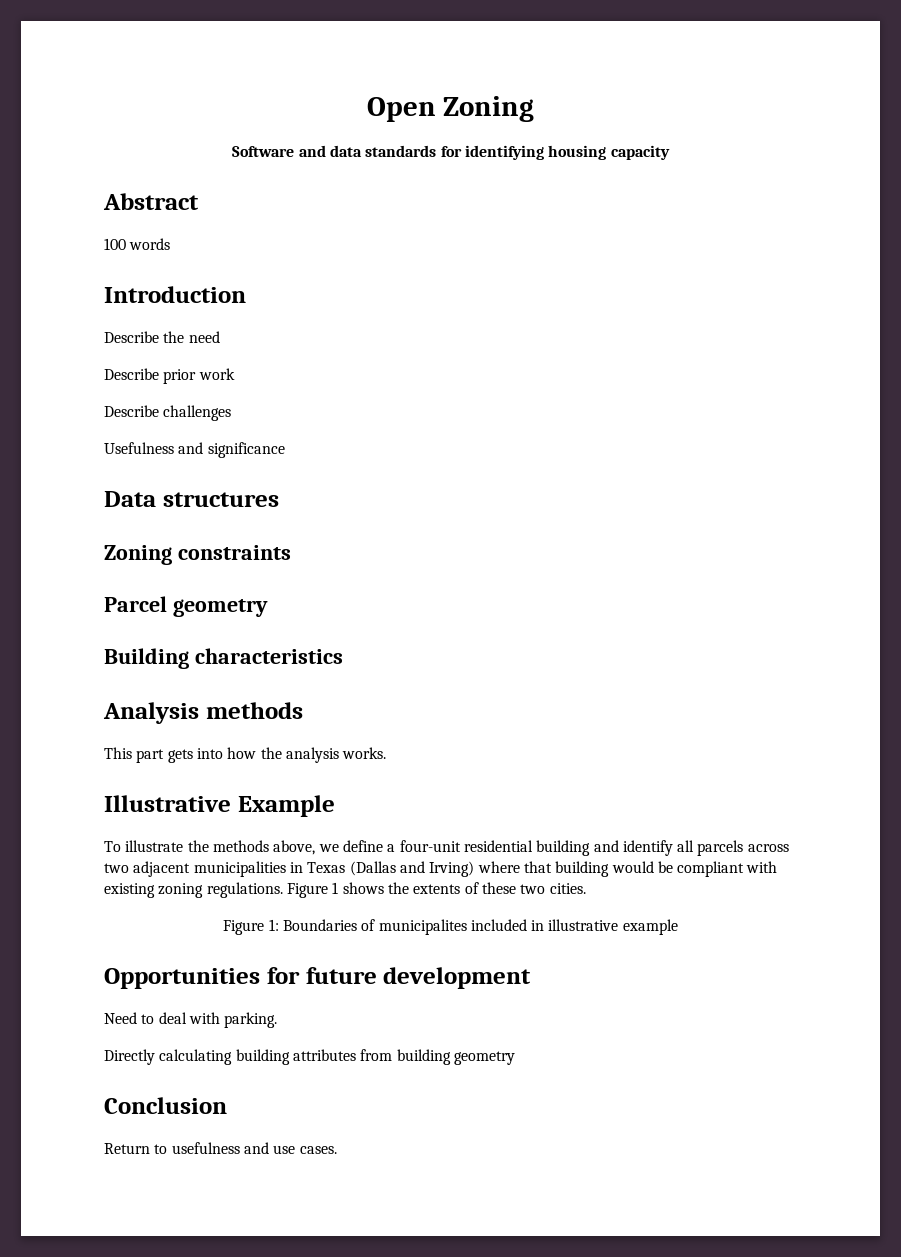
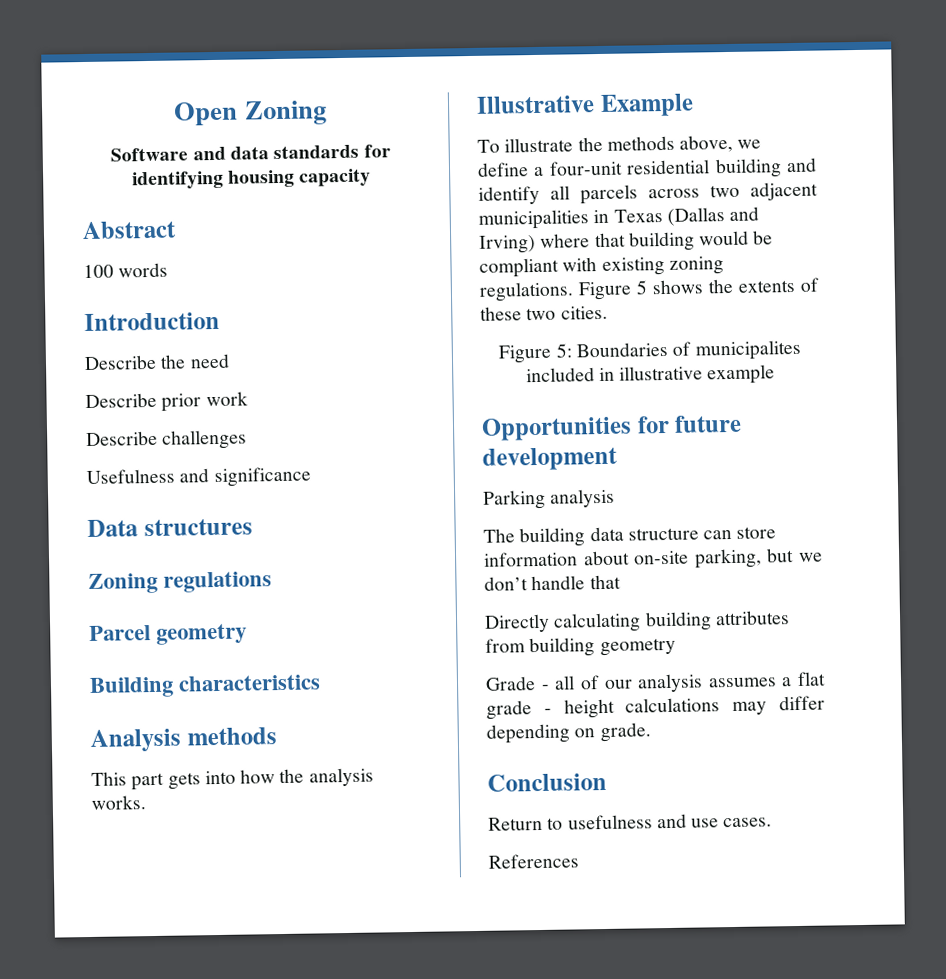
[177,545,291,560] constraints -> [163,571,273,593] regulations
[332,882,339,894] 1 -> [636,280,647,295] 5
[268,919,279,931] 1: -> [555,343,572,358] 5:
[104,1012,278,1028] Need to deal with parking. -> [483,488,616,510] [483,526,777,548] [483,548,823,569] [484,574,621,591] Parking analysis // The building data structure can store information about on-site parking, but we don’t handle that
(515, 1058) none -> [485,671,826,693] [486,695,825,720] [486,722,651,744] // Grade - all of our analysis assumes a flat grade - height calculations may differ depending on grade.
(337, 1150) none -> [488,853,579,869] // References

